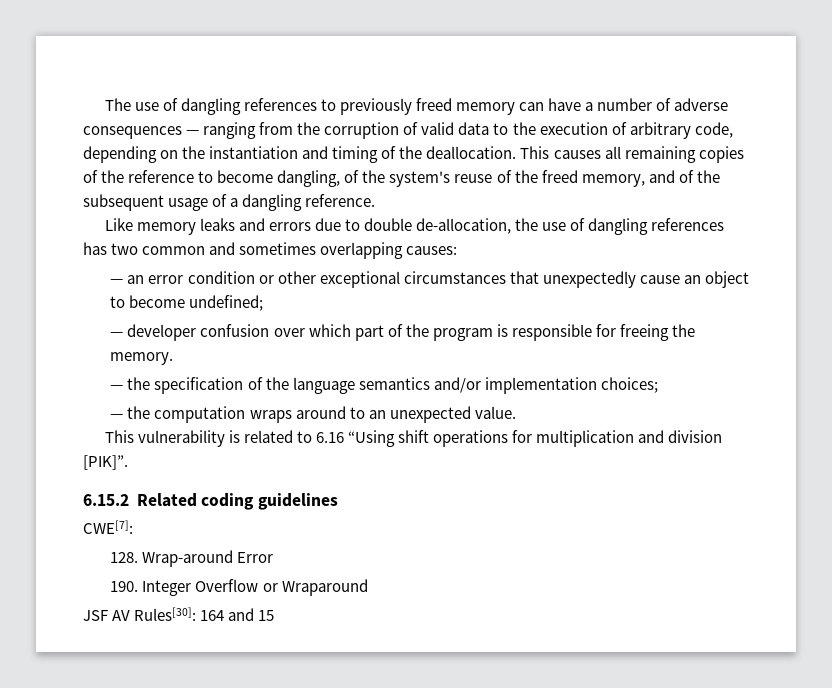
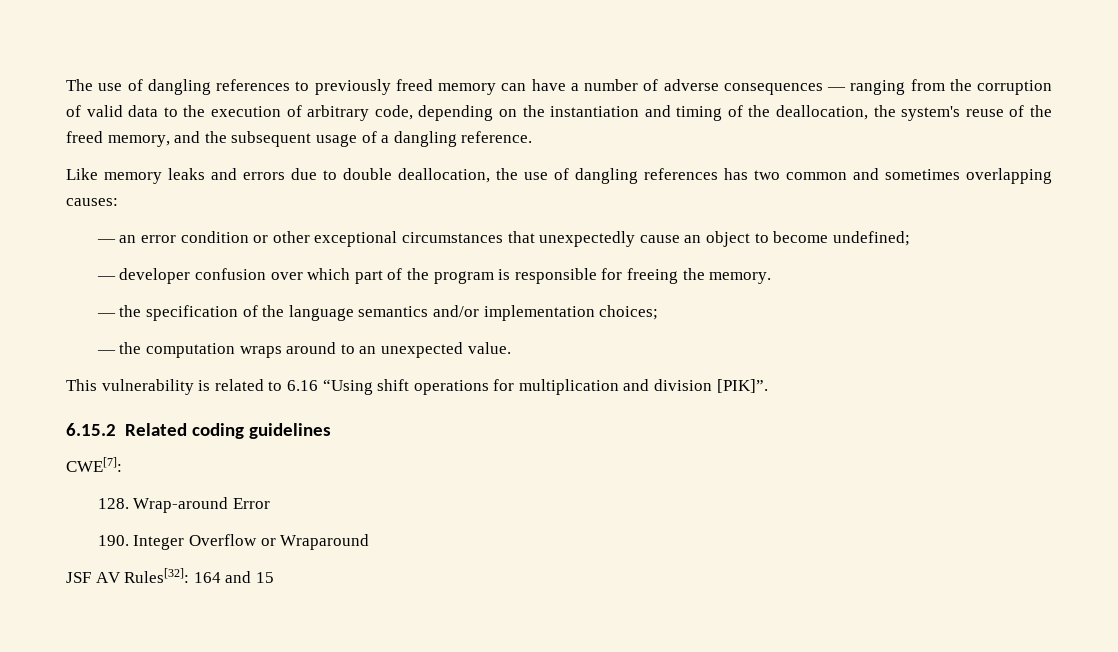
[426,146,744,163] [83,170,360,187] deallocation. This causes all remaining copies of the reference to become dangling, of -> [776,105,869,120] deallocation,
[678,170,694,183] of -> (201, 137) none
[415,218,511,234] de-allocation, -> [398,168,490,183] deallocation,
[134,607,197,621] Rules[30]: -> [124,568,190,583] Rules[32]:

